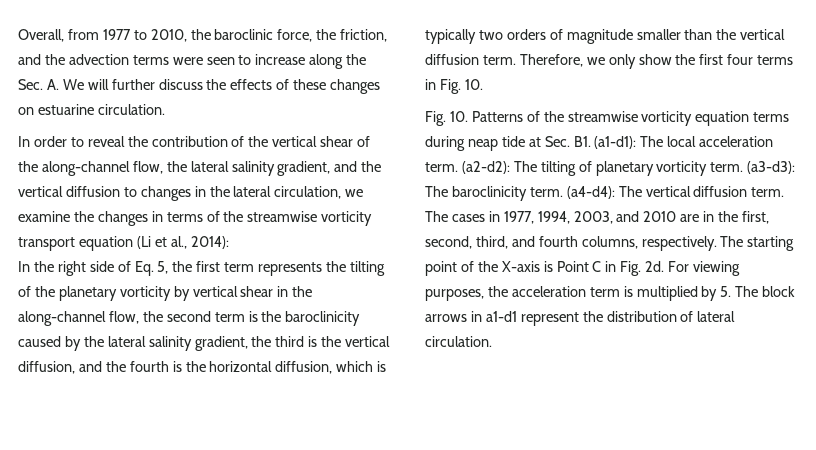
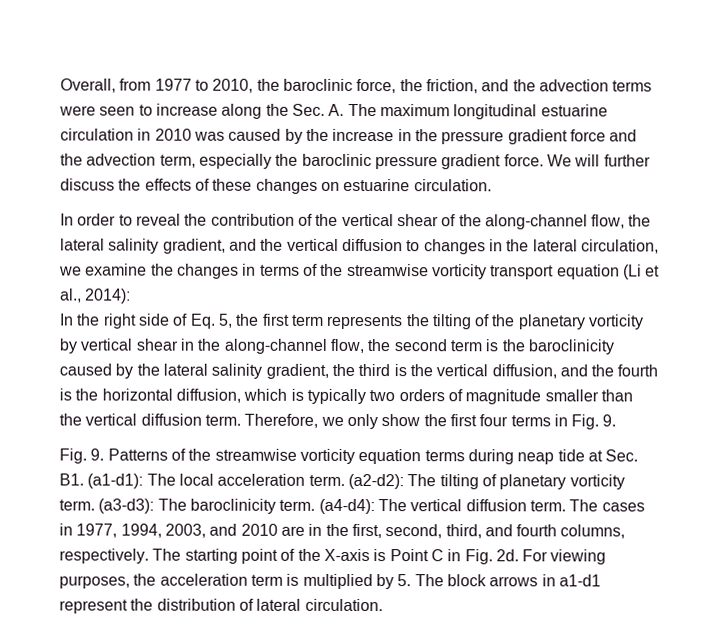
(59, 84) none -> [347,103,608,120] [60,128,638,145] [60,153,544,170] The maximum longitudinal estuarine circulation in 2010 was caused by the increase in the pressure gradient force and the advection term, especially the baroclinic pressure gradient force.
[464,79,483,90] [425,111,468,126] 10. // Fig. 10. -> [602,414,617,427] [59,448,105,464] 9. // Fig. 9.

